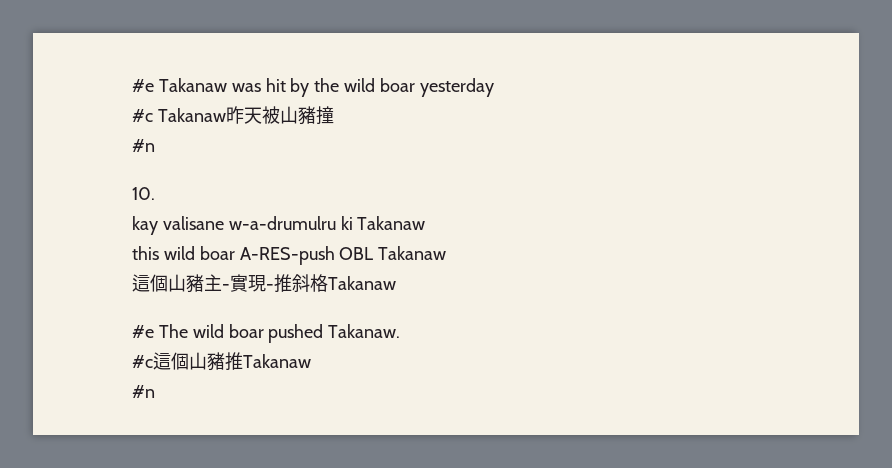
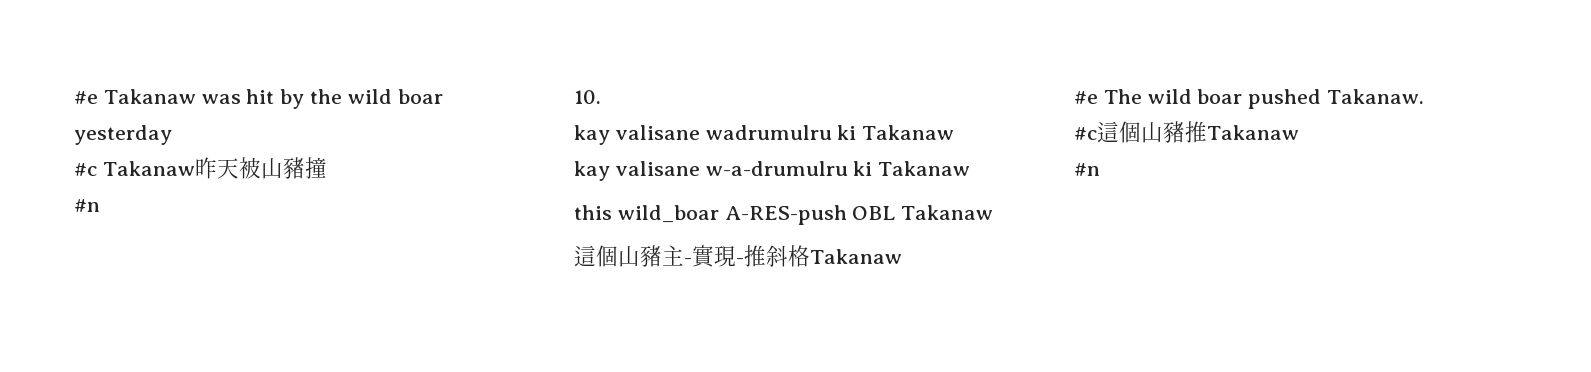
(155, 193) none -> [574,125,955,145] // kay valisane wadrumulru ki Takanaw
[163,246,235,260] wild boar -> [617,205,719,223] wild_boar

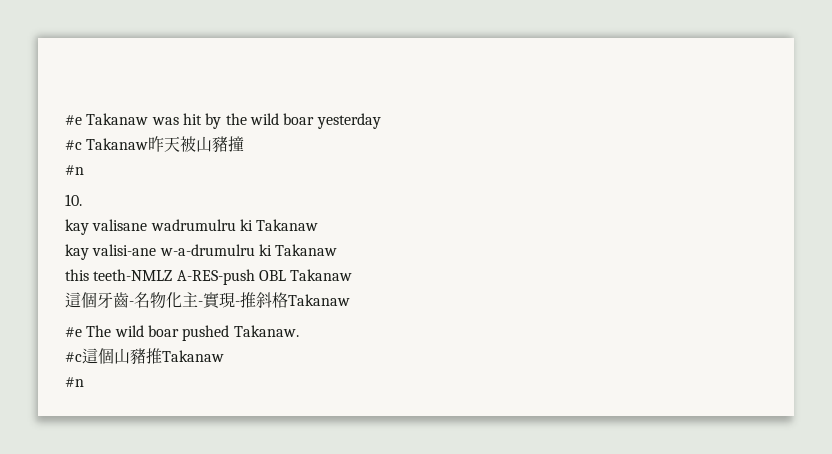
[615,161,700,176] valisane -> [92,244,157,256] valisi-ane
[617,205,719,223] wild_boar -> [93,269,173,281] teeth-NMLZ
[618,245,662,267] 山豬 -> [97,292,182,309] 牙齒-名物化

